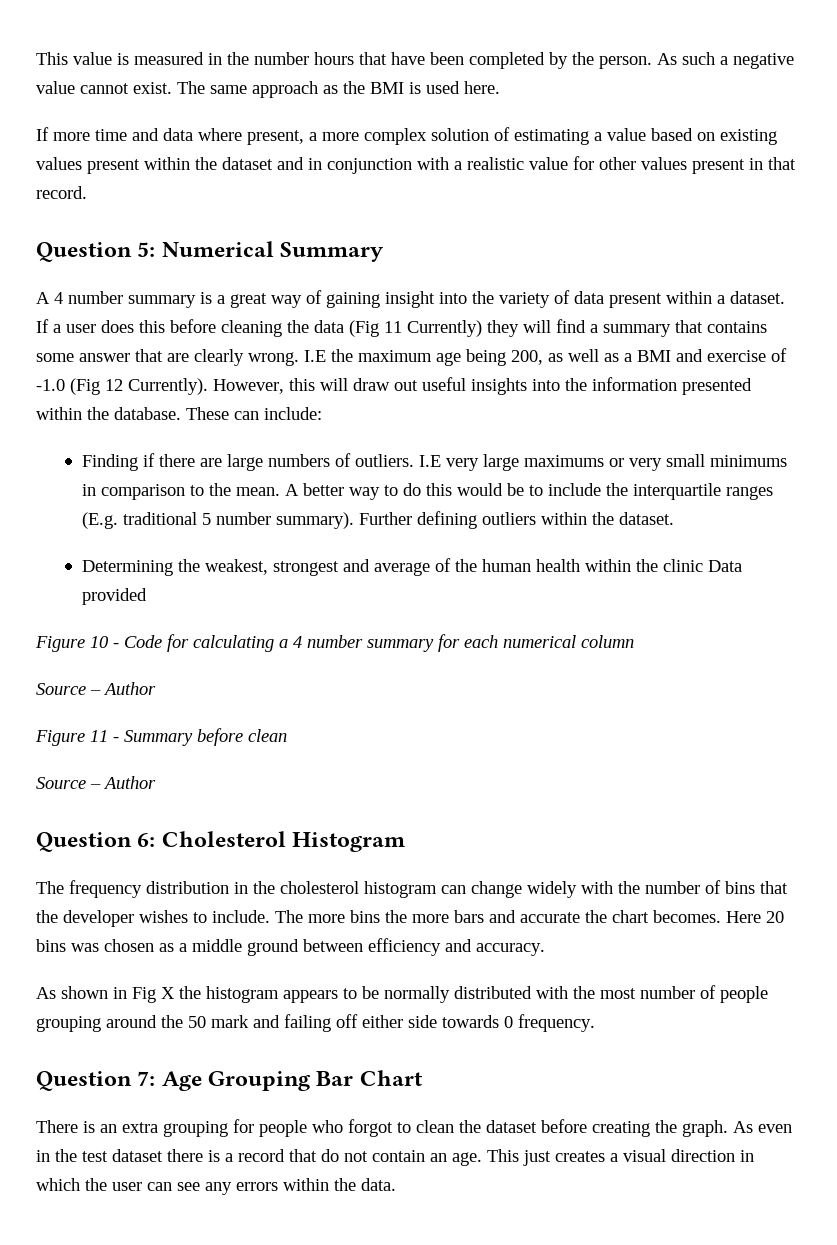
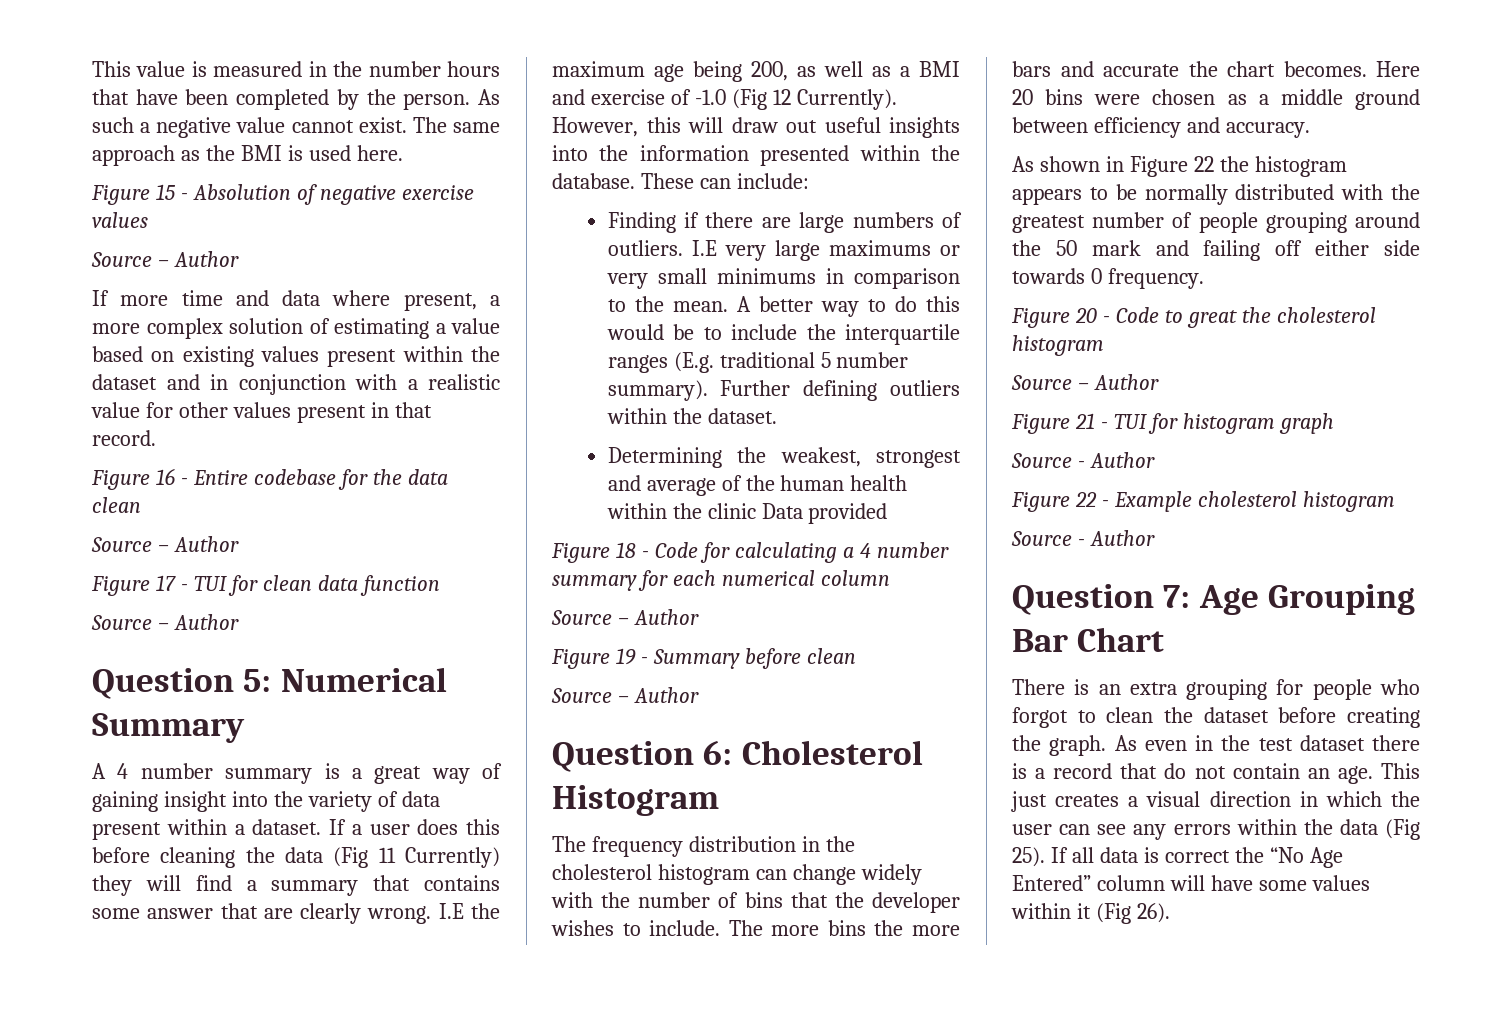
(500, 87) none -> [91,184,474,205] [92,212,148,228] [91,251,239,267] // Figure 15 - Absolution of negative exercise values // Source – Author
(87, 192) none -> [91,468,448,490] [92,497,141,513] [91,536,239,552] [91,575,440,596] [91,614,239,630] // Figure 16 - Entire codebase for the data clean // Source – Author // Figure 17 - TUI for clean data function // Source – Author
[90,636,109,648] 10 -> [615,542,636,558] 18
[90,730,108,742] 11 -> [615,648,636,665] 19
[71,943,99,952] was -> [1094,94,1141,105] were
[132,987,175,1003] Fig X -> [1129,156,1214,177] Figure 22
[600,988,636,999] most -> [1012,215,1085,233] greatest
(595, 1023) none -> [1011,307,1376,328] [1012,335,1104,356] [1011,374,1159,390] [1011,413,1334,434] [1011,452,1155,468] [1011,491,1395,512] [1011,530,1155,546] // Figure 20 - Code to great the cholesterol histogram // Source – Author // Figure 21 - TUI for histogram graph // Source - Author // Figure 22 - Example cholesterol histogram // Source - Author
[361,1178,396,1191] data. -> [1339,819,1420,840] [1012,847,1343,868] [1012,875,1370,891] [1011,903,1170,924] data (Fig 25). If all data is correct the “No Age Entered” column will have some values within it (Fig 26).

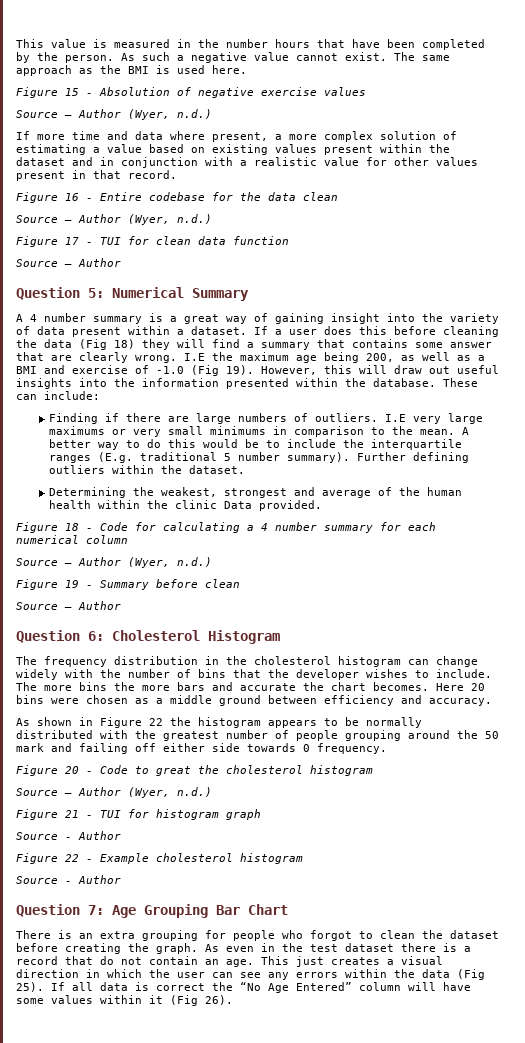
(239, 259) none -> [128,109,212,120] (Wyer, n.d.)
(239, 544) none -> [128,214,212,225] (Wyer, n.d.)
[378,847,500,868] 11 Currently) -> [114,339,135,349] 18)
[772,89,897,110] 12 Currently). -> [226,365,254,375] 19).
[808,503,888,524] provided -> [258,500,322,511] provided.
(699, 617) none -> [128,557,212,568] (Wyer, n.d.)
(1159, 382) none -> [128,787,212,798] (Wyer, n.d.)

